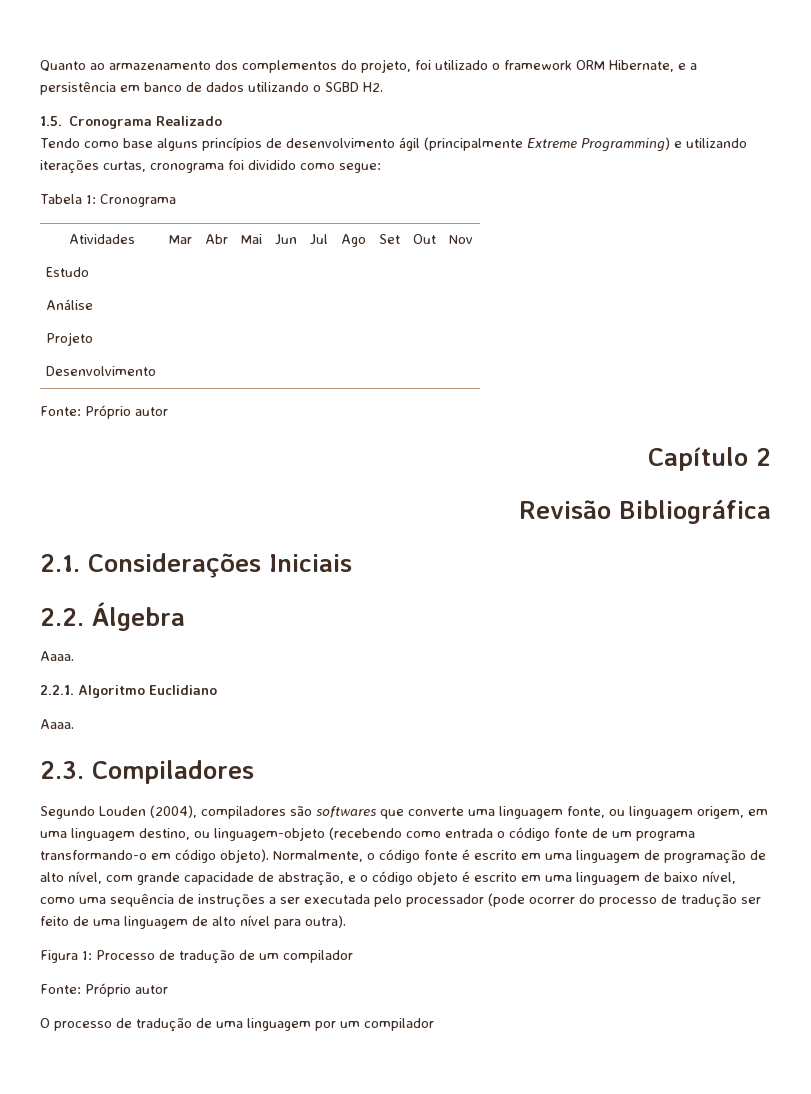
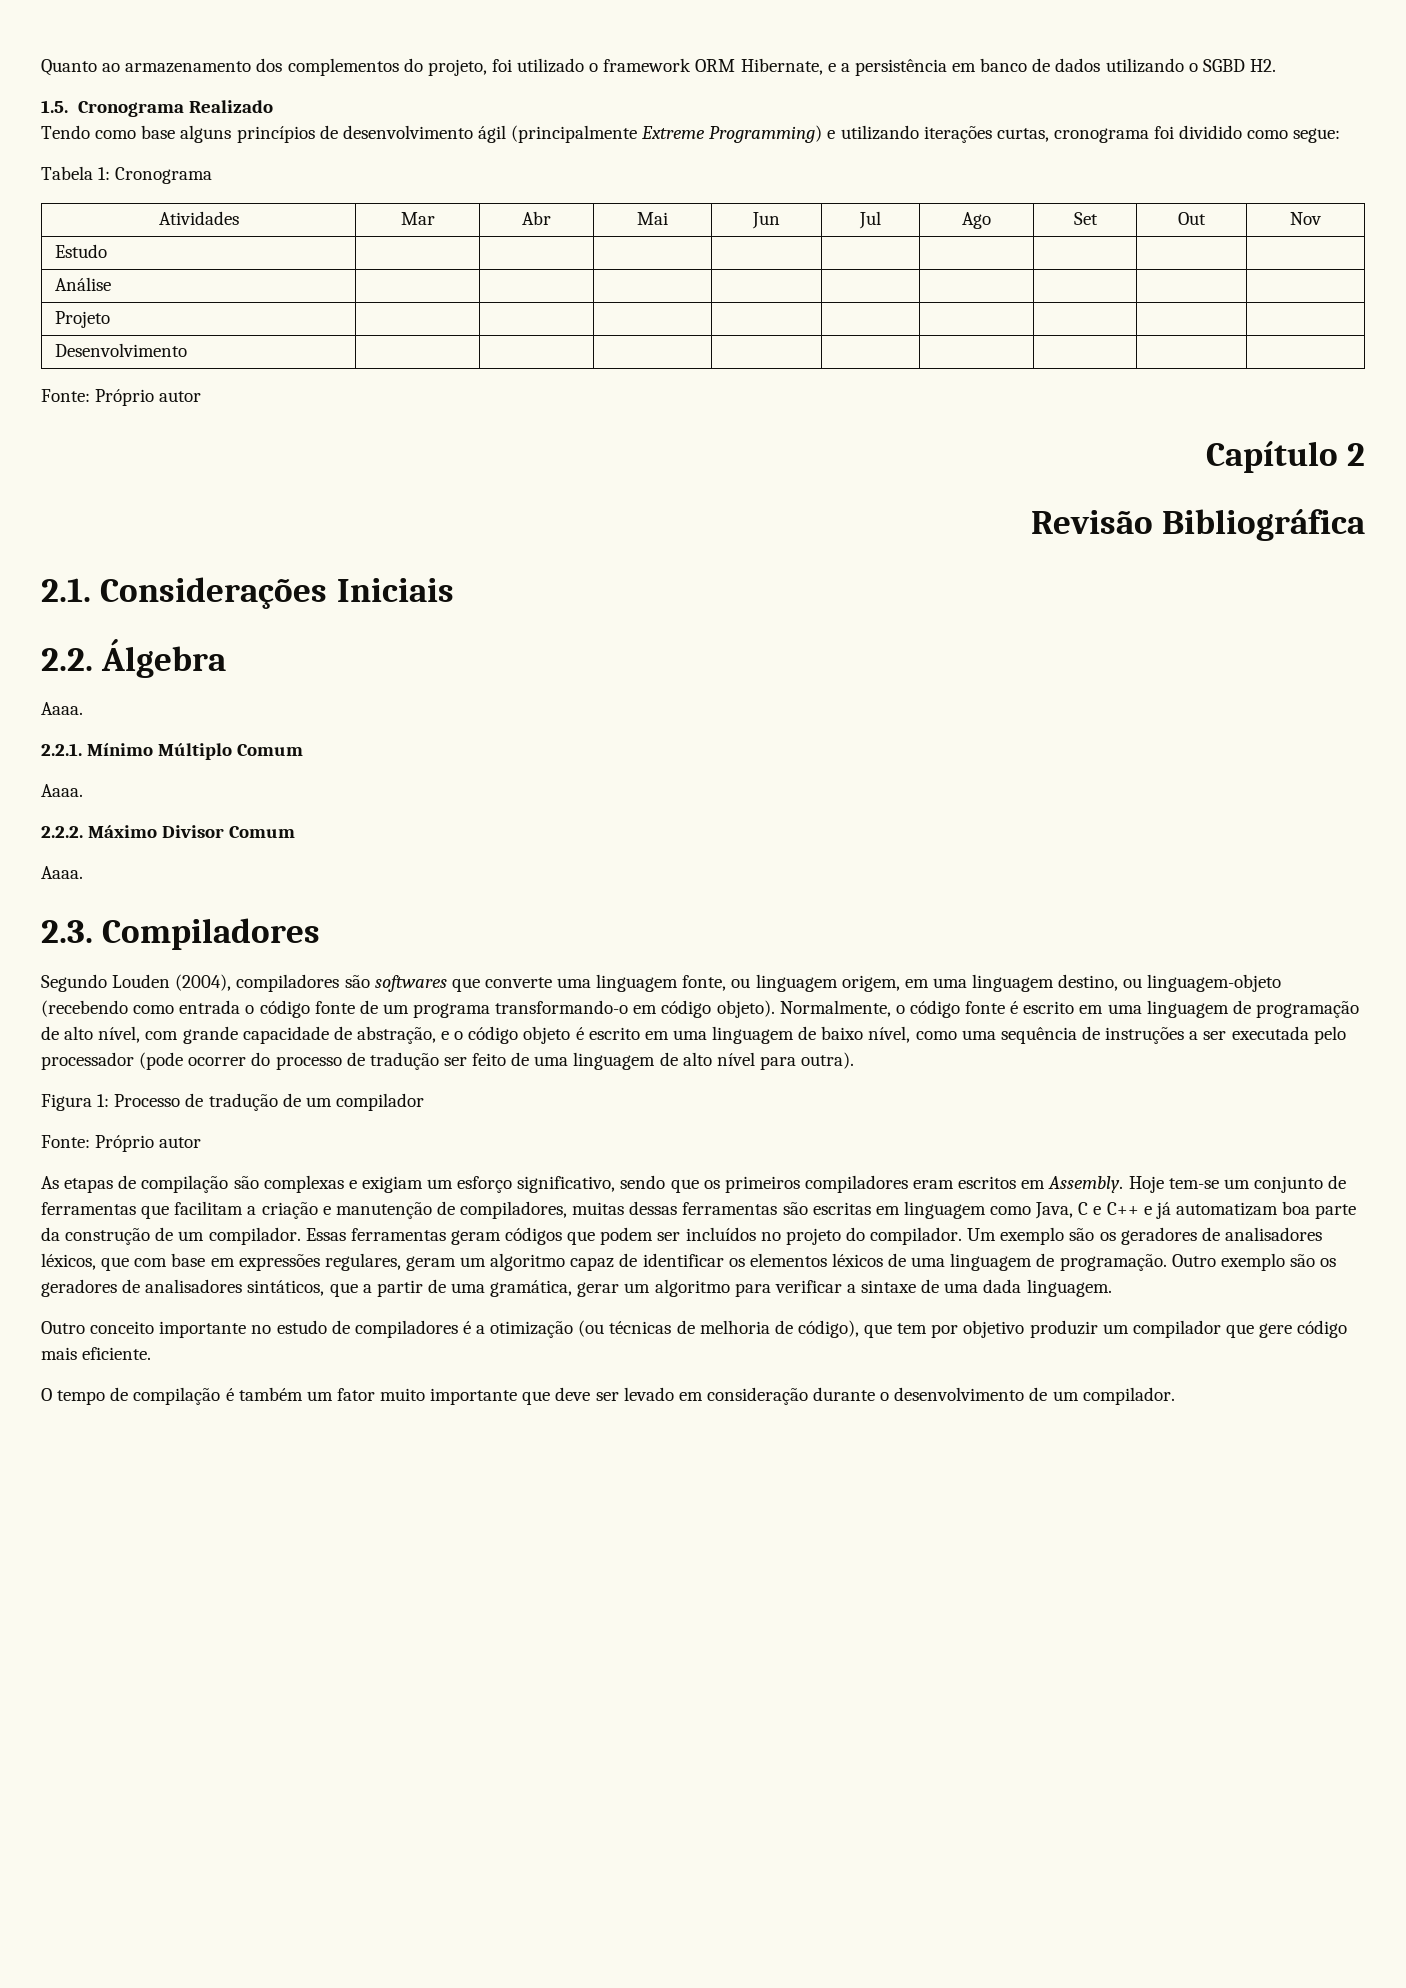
[78,685,217,698] Algoritmo Euclidiano -> [87,743,304,760] [41,784,83,797] [41,825,296,838] Mínimo Múltiplo Comum // Aaaa. // 2.2.2. Máximo Divisor Comum
[40,1018,434,1032] O processo de tradução de uma linguagem por um compilador -> [41,1175,1347,1193] [41,1201,1357,1219] [41,1227,1322,1245] [41,1253,1337,1271] [41,1279,1112,1297] [41,1320,1348,1338] [41,1347,152,1360] [41,1387,1175,1405] As etapas de compilação são complexas e exigiam um esforço significativo, sendo que os primeiros compiladores eram escritos em Assembly. Hoje tem-se um conjunto de ferramentas que facilitam a criação e manutenção de compiladores, muitas dessas ferramentas são escritas em linguagem como Java, C e C++ e já automatizam boa parte da construção de um compilador. Essas ferramentas geram códigos que podem ser incluídos no projeto do compilador. Um exemplo são os geradores de analisadores léxicos, que com base em expressões regulares, geram um algoritmo capaz de identificar os elementos léxicos de uma linguagem de programação. Outro exemplo são os geradores de analisadores sintáticos, que a partir de uma gramática, gerar um algoritmo para verificar a sintaxe de uma dada linguagem. // Outro conceito importante no estudo de compiladores é a otimização (ou técnicas de melhoria de código), que tem por objetivo produzir um compilador que gere código mais eficiente. // O tempo de compilação é também um fator muito importante que deve ser levado em consideração durante o desenvolvimento de um compilador.

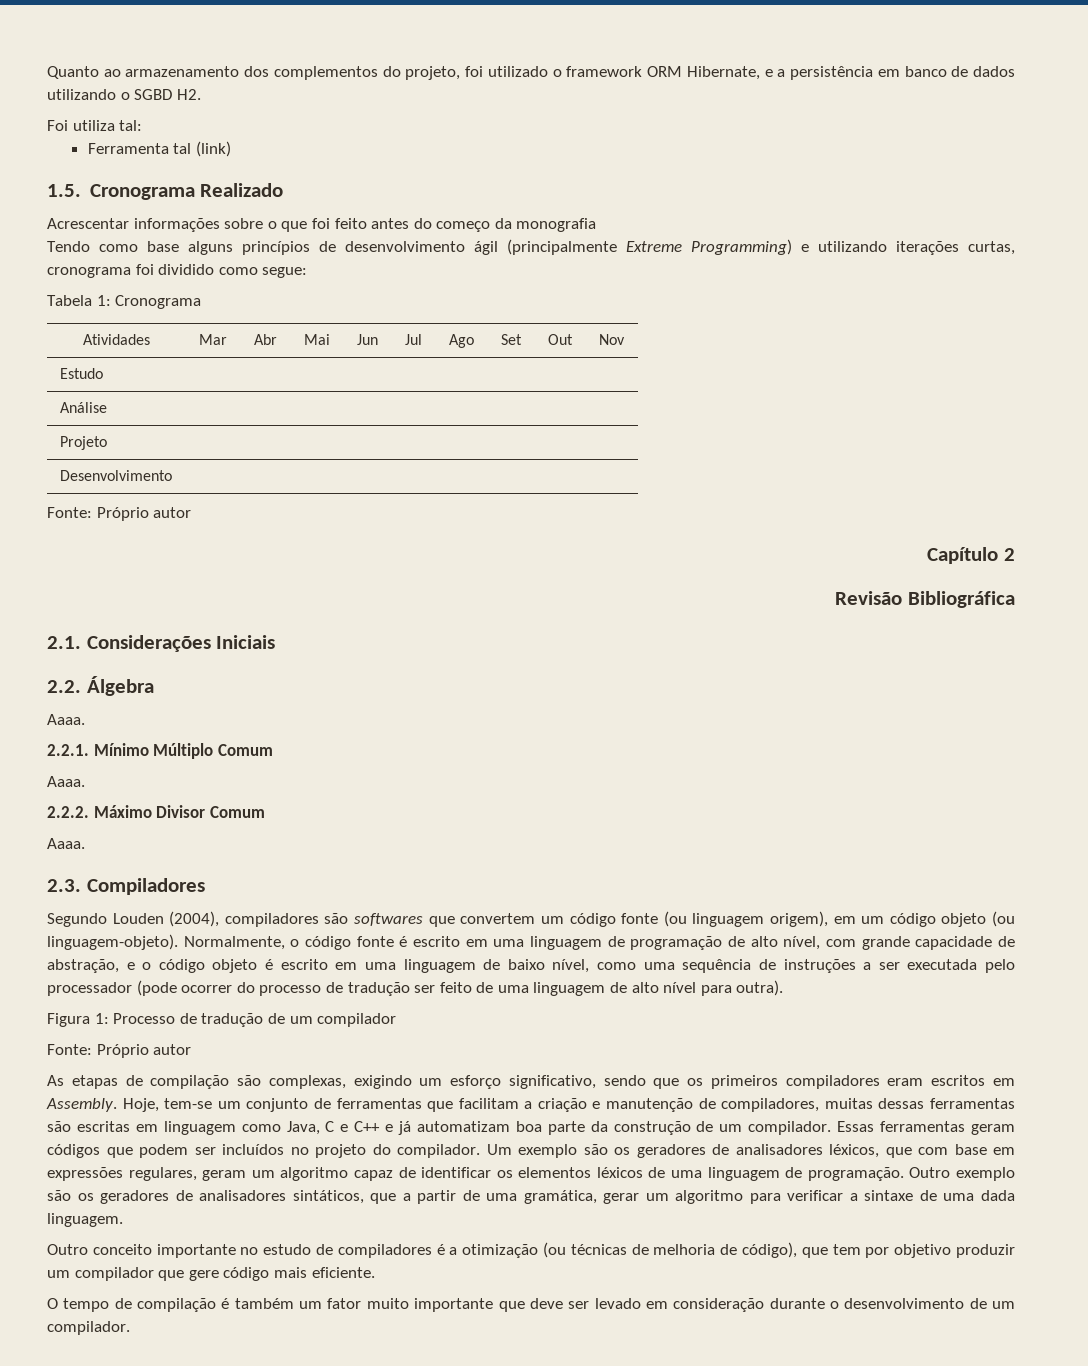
[41,100,273,117] 1.5. Cronograma Realizado -> [47,120,143,131] [87,141,231,157] [47,183,284,200] [47,218,597,232] Foi utiliza tal: // Ferramenta tal (link) // 1.5. Cronograma Realizado // Acrescentar informações sobre o que foi feito antes do começo da monografia
[484,974,1282,992] [41,1000,775,1018] converte uma linguagem fonte, ou linguagem origem, em uma linguagem destino, ou linguagem-objeto (recebendo como entrada o código fonte de um programa transformando-o em código objeto). -> [460,911,1015,927] [47,934,178,950] convertem um código fonte (ou linguagem origem), em um código objeto (ou linguagem-objeto).
[263,1175,423,1193] complexas e exigiam -> [268,1075,412,1089] complexas, exigindo
[1128,1176,1164,1193] Hoje -> [122,1098,159,1112] Hoje,

